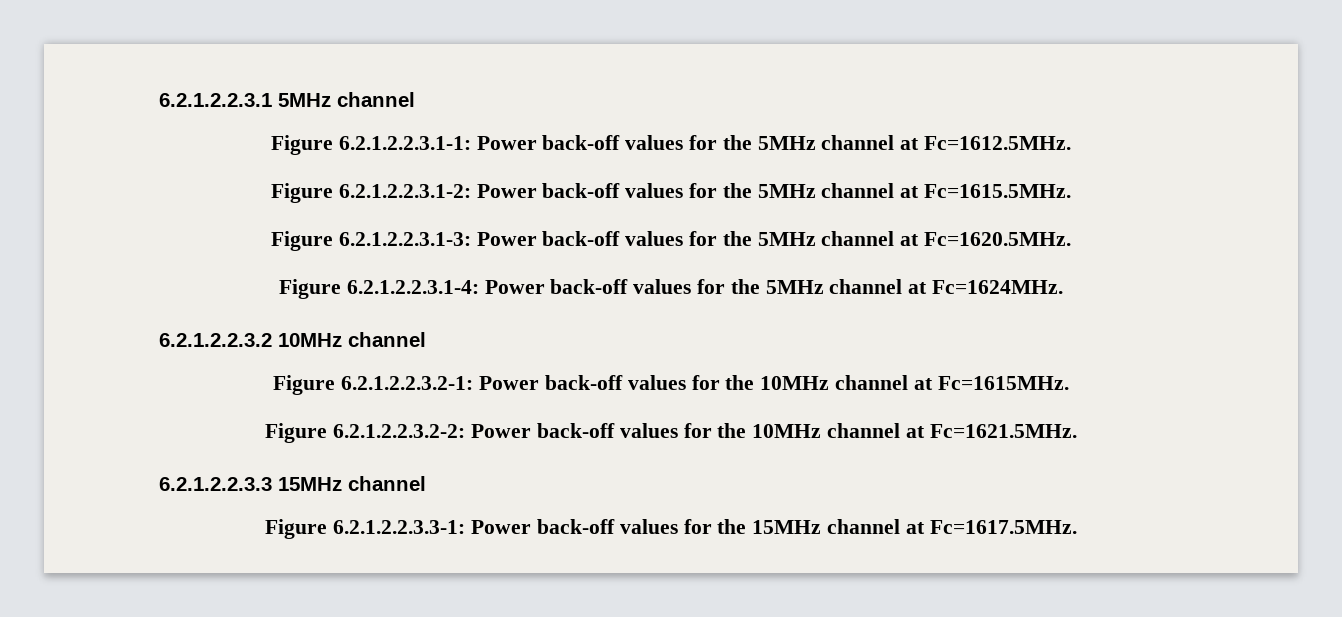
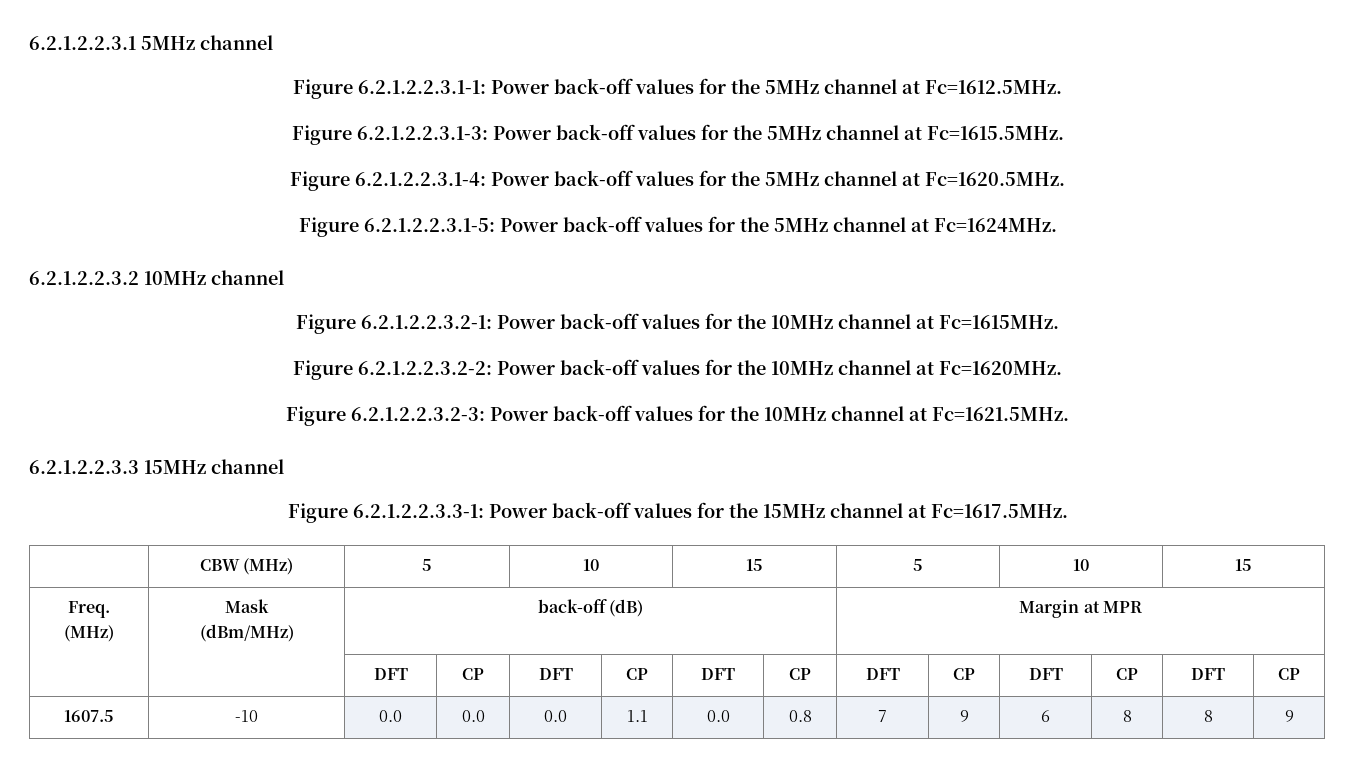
[338,184,471,198] 6.2.1.2.2.3.1-2: -> [356,126,488,140] 6.2.1.2.2.3.1-3:
[338,232,471,246] 6.2.1.2.2.3.1-3: -> [355,172,486,186] 6.2.1.2.2.3.1-4:
[346,280,479,294] 6.2.1.2.2.3.1-4: -> [363,218,495,232] 6.2.1.2.2.3.1-5:
(925, 432) none -> [939,361,1062,375] [286,405,927,426] Fc=1620MHz. // Figure 6.2.1.2.2.3.2-3: Power back-off values for the 10MHz channel at
(1077, 527) none -> [199,558,294,575] [422,559,432,571] [583,559,599,571] [746,559,763,571] [913,559,923,571] [1073,559,1089,571] [1235,559,1252,571] [68,601,110,618] [64,625,114,642] [225,599,269,613] [199,624,294,642] [537,599,644,617] [1019,600,1142,618] [373,668,408,680] [462,668,484,680] [538,668,573,680] [626,668,648,680] [701,668,735,680] [789,668,811,680] [865,668,900,680] [953,668,975,680] [1028,668,1063,680] [1116,668,1138,680] [1191,668,1225,680] [1278,668,1300,680] [64,710,114,722] [235,710,258,722] [379,710,402,722] [461,710,485,722] [544,710,567,722] [626,710,648,722] [706,710,730,722] [788,710,812,722] [878,710,887,722] [959,710,969,722] [1041,710,1050,722] [1122,710,1132,722] [1203,710,1213,722] [1284,710,1294,722] // | CBW (MHz) | 5 | 10 | 15 | 5 | 10 | 15 // Freq. // (MHz) | Mask // (dBm/MHz) | back-off (dB) | Margin at MPR // | | DFT | CP | DFT | CP | DFT | CP | DFT | CP | DFT | CP | DFT | CP // 1607.5 | -10 | 0.0 | 0.0 | 0.0 | 1.1 | 0.0 | 0.8 | 7 | 9 | 6 | 8 | 8 | 9

